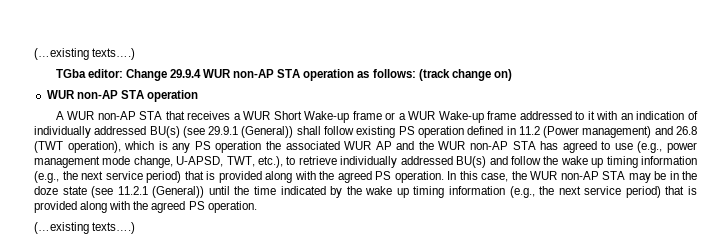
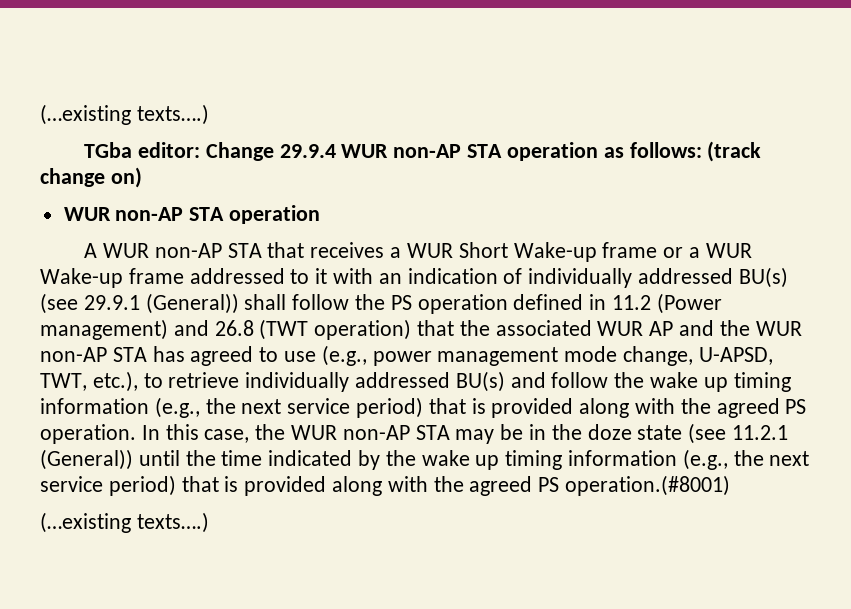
[356,126,396,138] existing -> [355,294,386,310] the
[67,141,262,153] operation), which is any PS operation -> [314,319,455,340] operation) that
[207,201,257,213] operation. -> [565,475,731,496] operation.(#8001)

